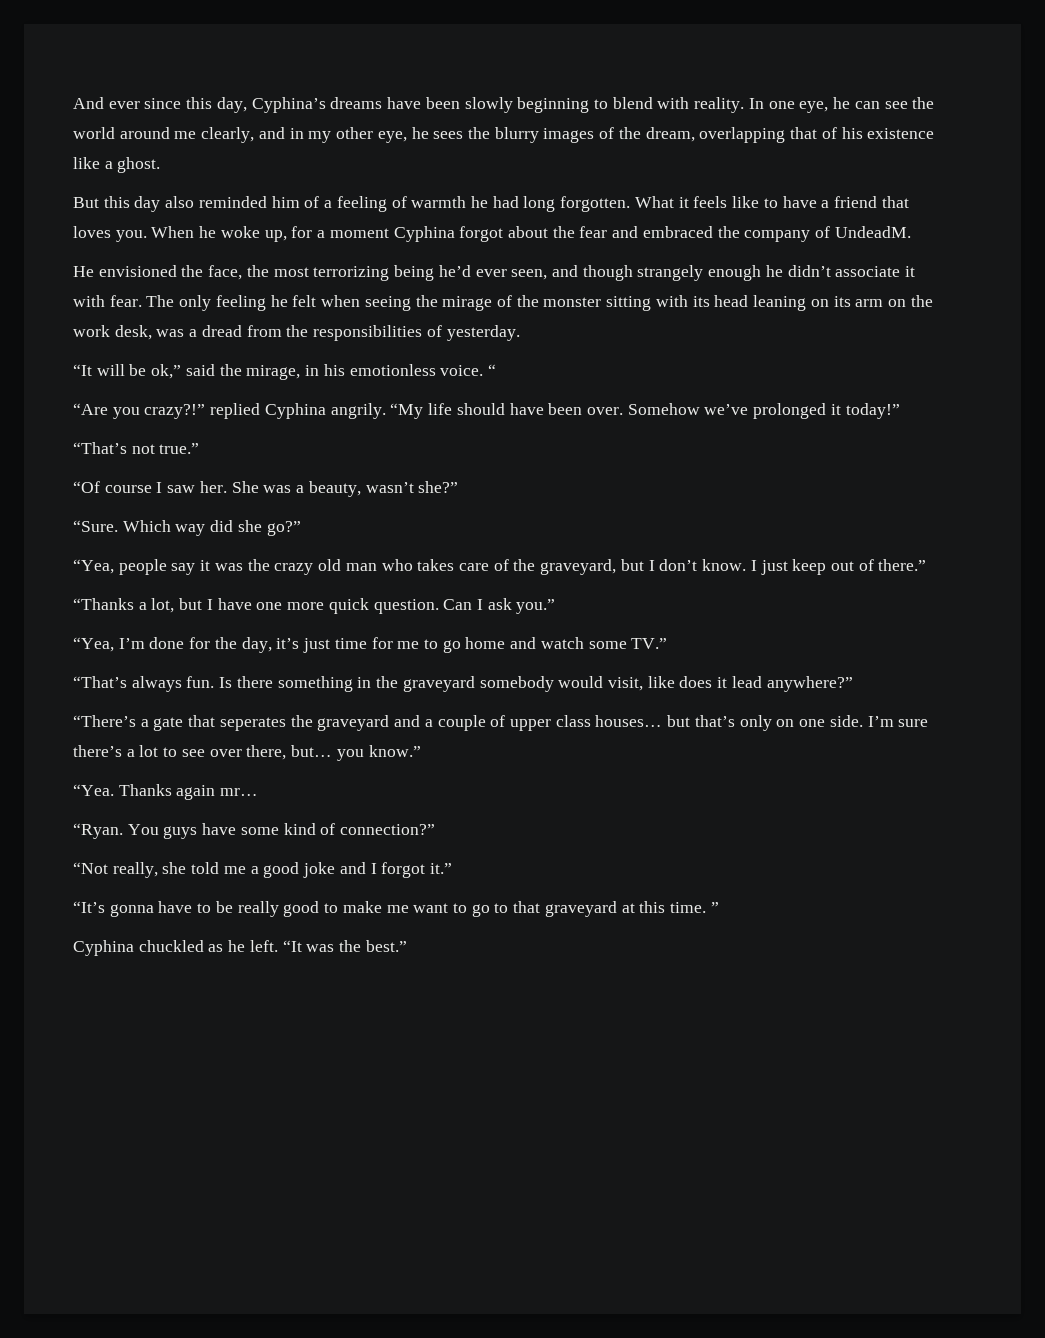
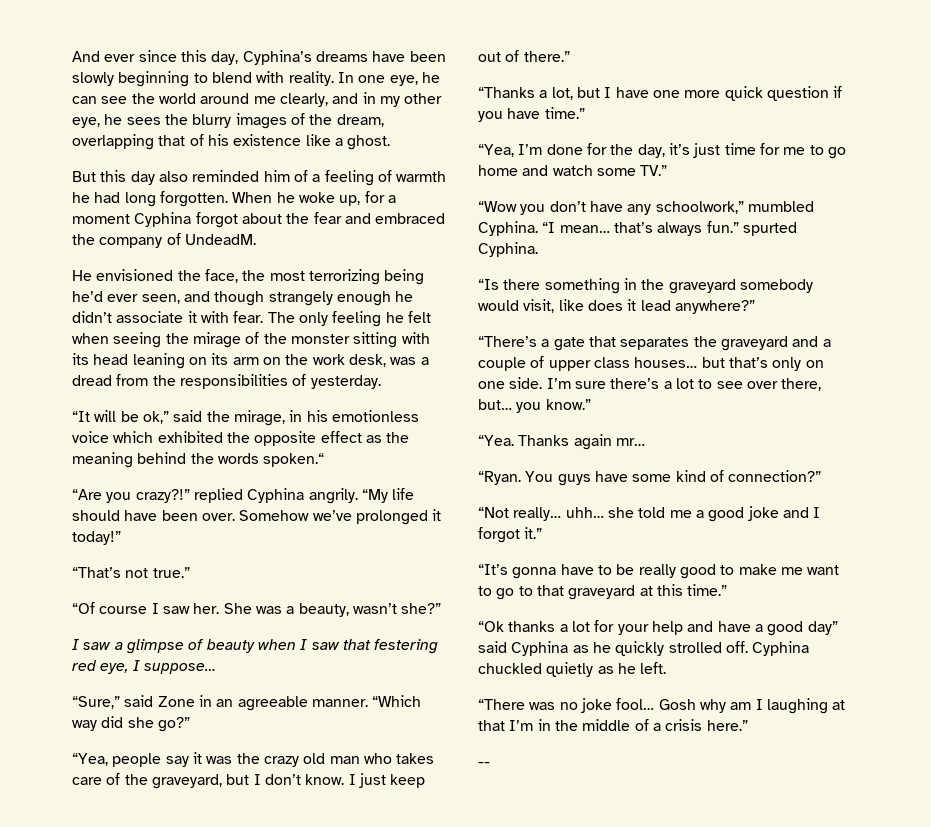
[634,196,909,208] [73,226,147,242] What it feels like to have a friend that loves you. -> (228, 199) none
[440,364,496,376] voice. “ -> [72,431,410,446] [72,452,325,468] voice which exhibited the opposite effect as the meaning behind the words spoken.“
[73,520,171,532] “Sure. Which -> [72,639,439,654] [72,660,216,674] [72,695,422,711] I saw a glimpse of beauty when I saw that festering red eye, I suppose… // “Sure,” said Zone in an agreeable manner. “Which
[373,598,556,614] question. Can I ask you.” -> [766,86,843,101] [478,107,585,122] question if you have time.”
[73,676,233,692] “That’s always fun. Is -> [478,201,814,215] [478,221,797,236] [478,242,538,257] [478,279,499,290] “Wow you don’t have any schoolwork,” mumbled Cyphina. “I mean… that’s always fun.” spurted Cyphina. // “Is
[219,717,286,731] seperates -> [620,337,690,350] separates
[112,862,158,878] really, -> [513,507,604,521] really… uhh…
[670,902,719,913] time. ” // -> [687,584,728,596] [478,620,838,636] [478,641,748,656] time.” // “Ok thanks a lot for your help and have a good day” said Cyphina as he quickly strolled off.
(204, 946) none -> [546,662,594,677] quietly
[282,940,407,952] “It was the best.” -> [478,698,846,714] [478,719,748,731] [478,762,490,767] // “There was no joke fool… Gosh why am I laughing at that I’m in the middle of a crisis here.” // --

